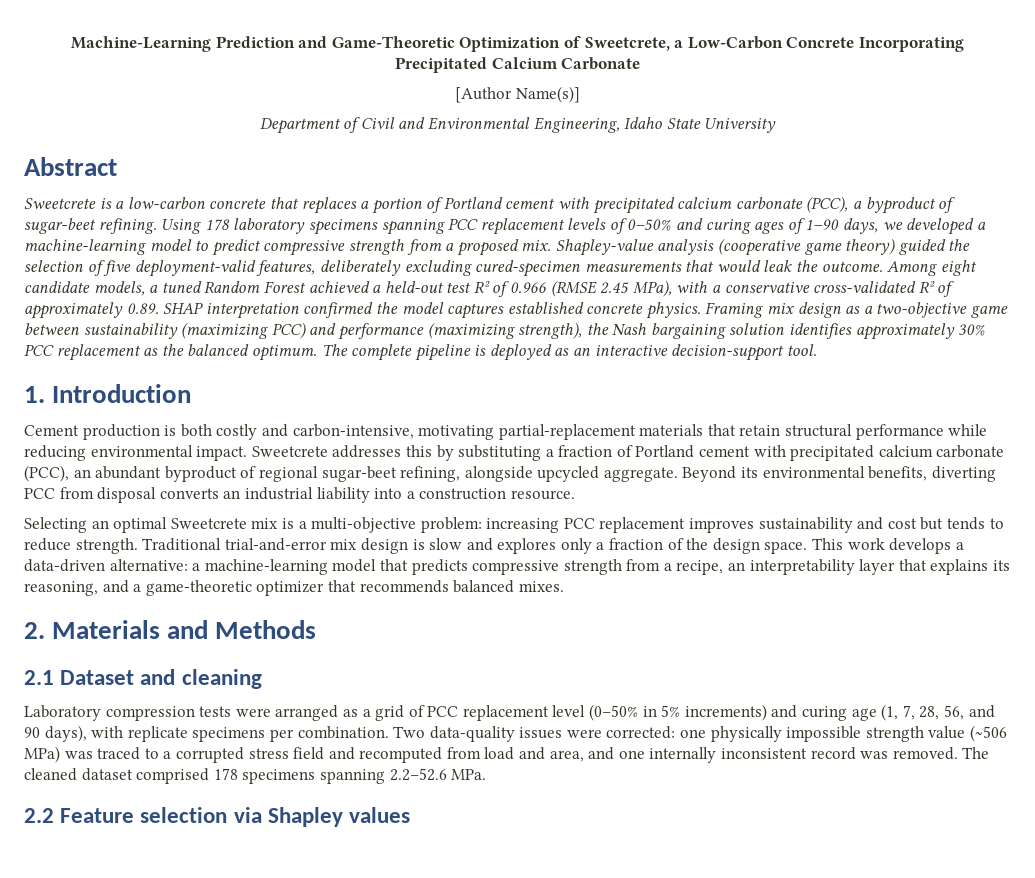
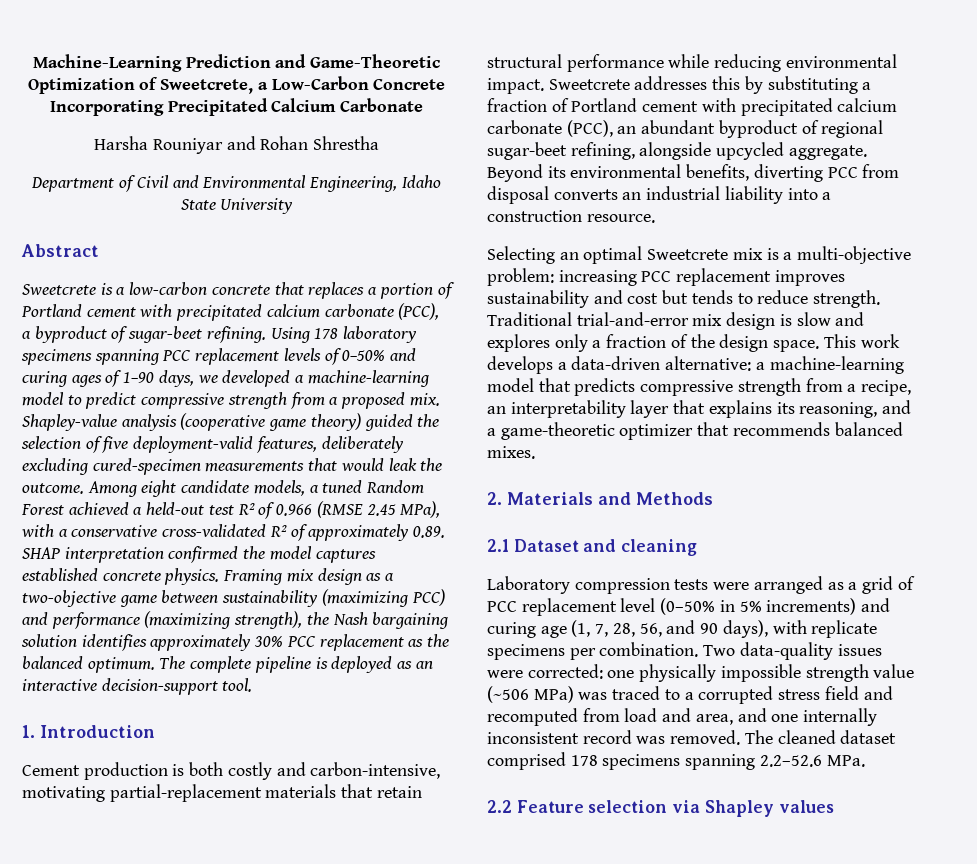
[455,86,580,103] [Author Name(s)] -> [94,136,379,154] Harsha Rouniyar and Rohan Shrestha

